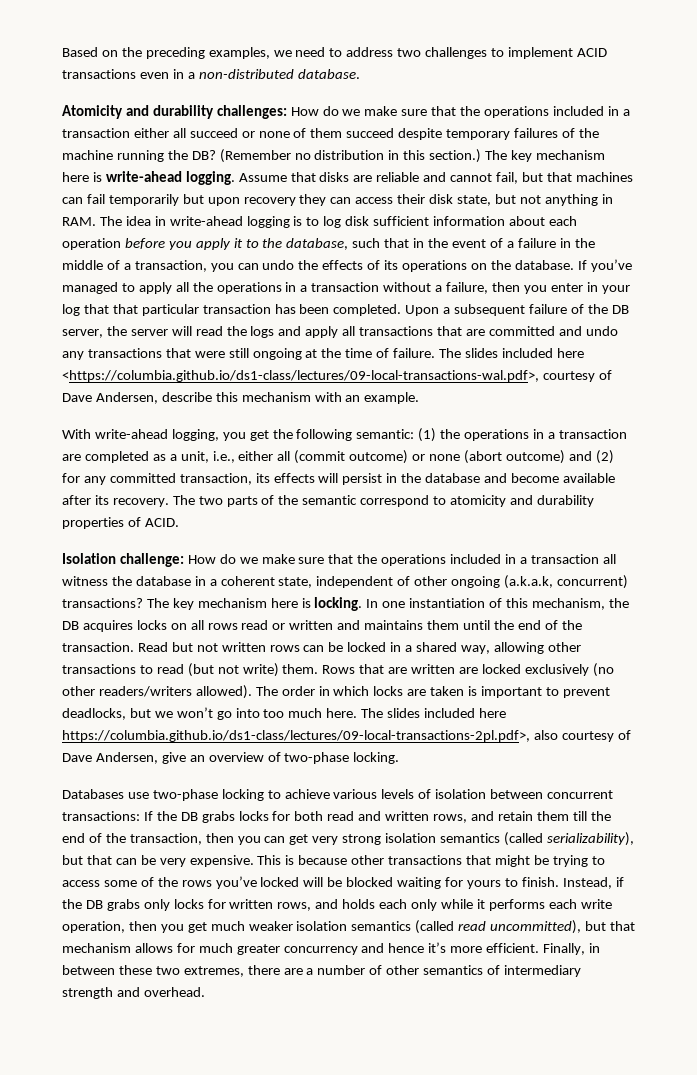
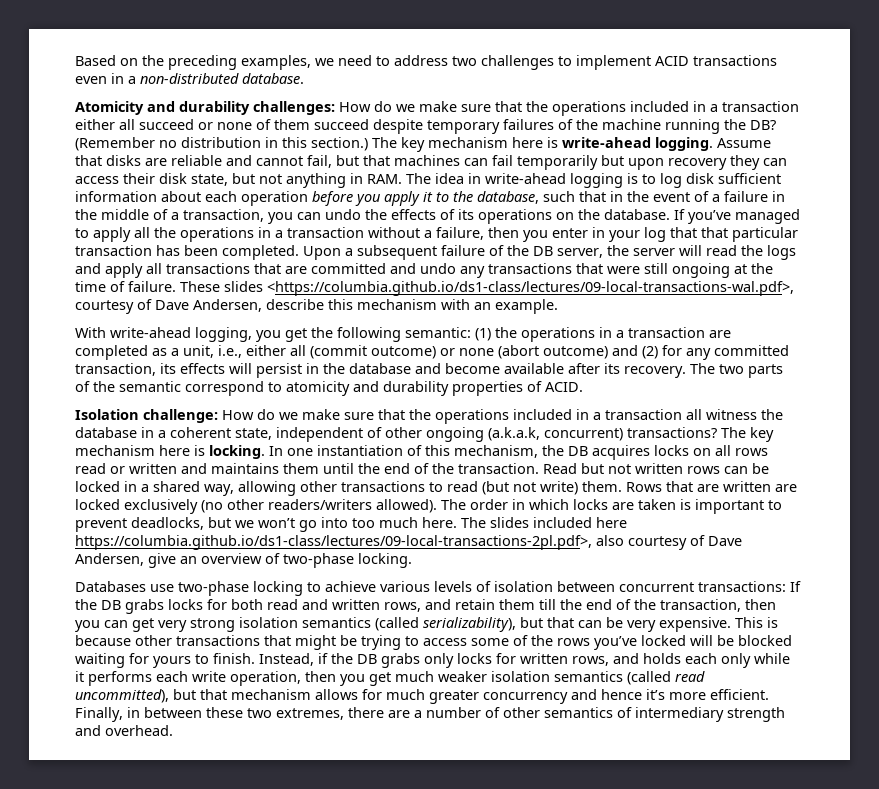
[439,348,584,358] The slides included here -> [180,281,263,292] These slides

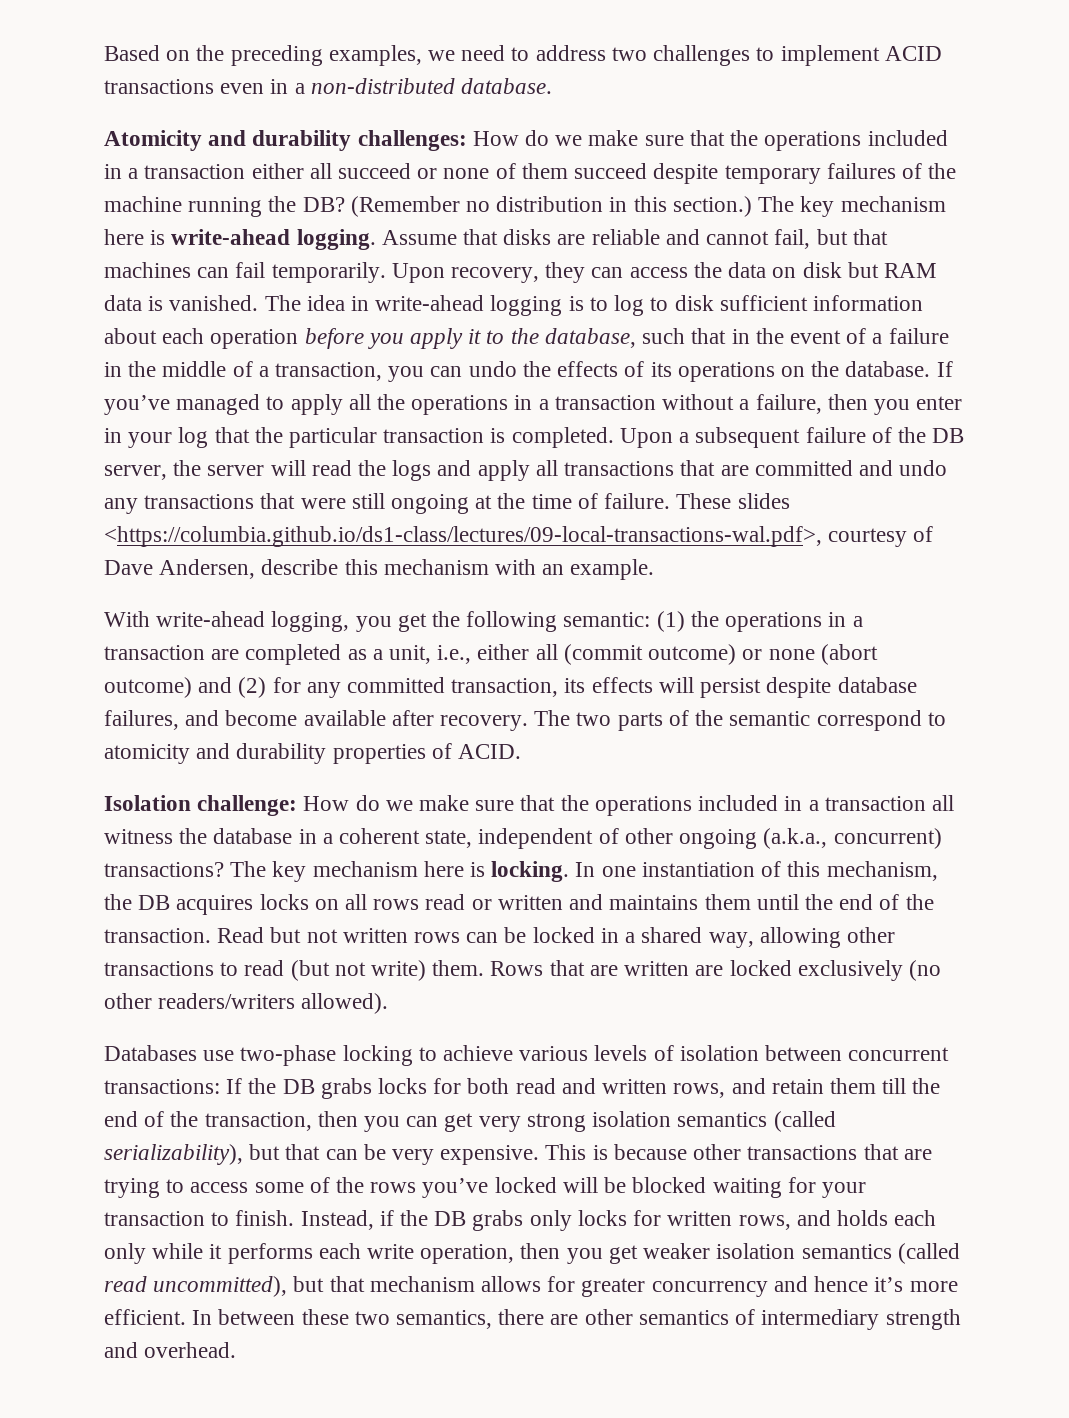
[517,155,787,170] [75,173,402,188] temporarily but upon recovery they can access their disk state, but not anything in RAM. -> [271,262,936,283] [104,295,259,311] temporarily. Upon recovery, they can access the data on disk but RAM data is vanished.
(682, 180) none -> [650,297,669,311] to
[701,227,728,238] that -> [254,427,283,443] the
[156,245,218,256] has been -> [490,428,506,443] is
[306,363,411,374] in the database -> [766,677,917,698] [104,710,179,730] despite database failures,
[604,363,620,374] its -> (434, 718) none
[488,427,540,441] (a.k.a.k, -> [763,828,828,849] (a.k.a.,
[441,499,782,514] [75,517,627,532] [75,535,742,550] [75,553,412,568] The order in which locks are taken is important to prevent deadlocks, but we won’t go into too much here. The slides included here https://columbia.github.io/ds1-class/lectures/09-local-transactions-2pl.pdf>, also courtesy of Dave Andersen, give an overview of two-phase locking. -> (389, 1003) none
[295,635,357,650] might be -> [903,1149,932,1160] are
[153,656,191,668] yours -> [821,1182,866,1198] [104,1211,205,1226] your transaction
[395,671,434,682] much -> (638, 1254) none
[386,689,425,700] much -> (576, 1284) none
[75,707,140,722] Finally, in -> [192,1310,213,1325] In
[276,708,344,720] extremes, -> [396,1310,493,1329] semantics,
[414,707,500,718] a number of -> (579, 1319) none

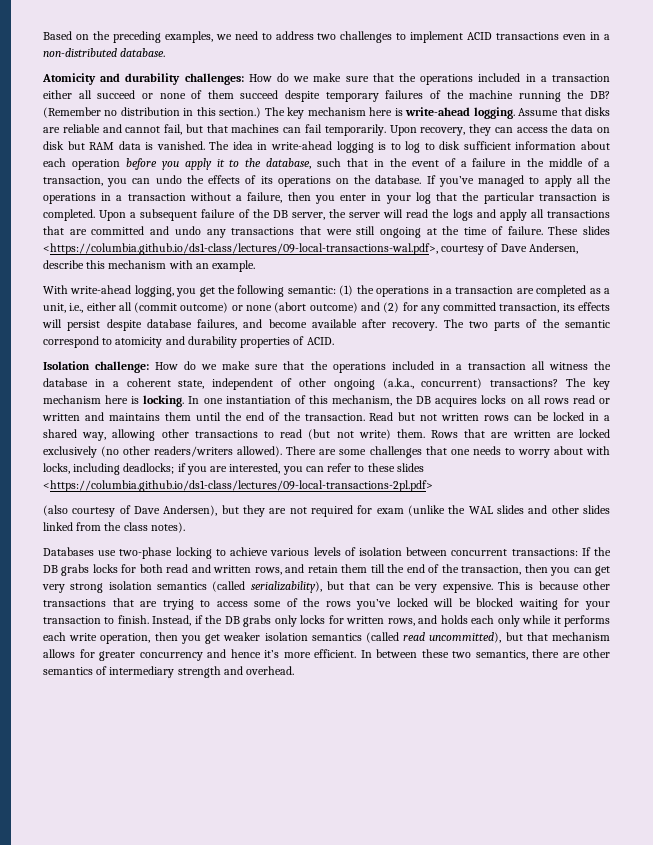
(389, 1003) none -> [286,446,610,458] [43,463,424,475] [43,480,433,492] [43,505,610,517] [43,522,185,533] There are some challenges that one needs to worry about with locks, including deadlocks; if you are interested, you can refer to these slides <https://columbia.github.io/ds1-class/lectures/09-local-transactions-2pl.pdf> // (also courtesy of Dave Andersen), but they are not required for exam (unlike the WAL slides and other slides linked from the class notes).

